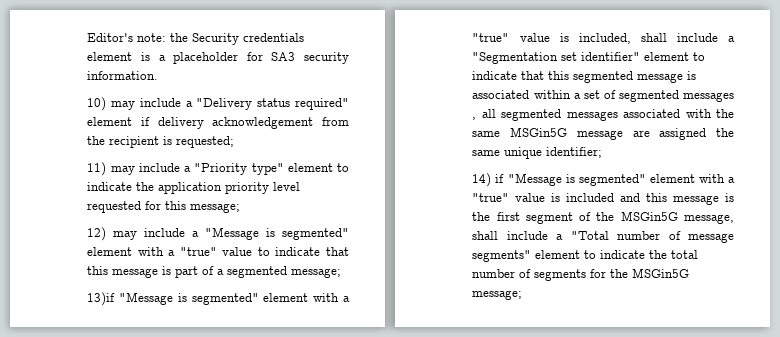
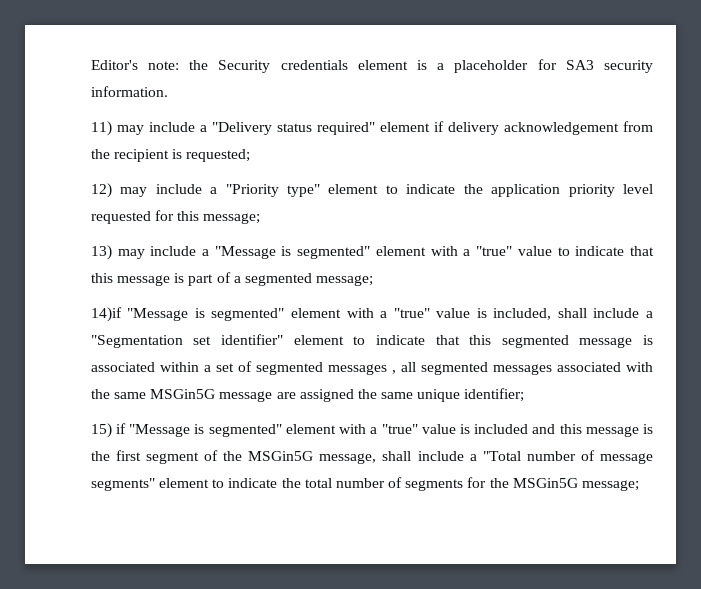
[87,97,107,111] 10) -> [90,121,112,136] 11)
[87,162,107,176] 11) -> [90,183,112,198] 12)
[87,227,107,241] 12) -> [90,245,112,260] 13)
[87,292,116,306] 13)if -> [90,307,122,322] 14)if
[472,173,492,187] 14) -> [90,423,112,438] 15)

